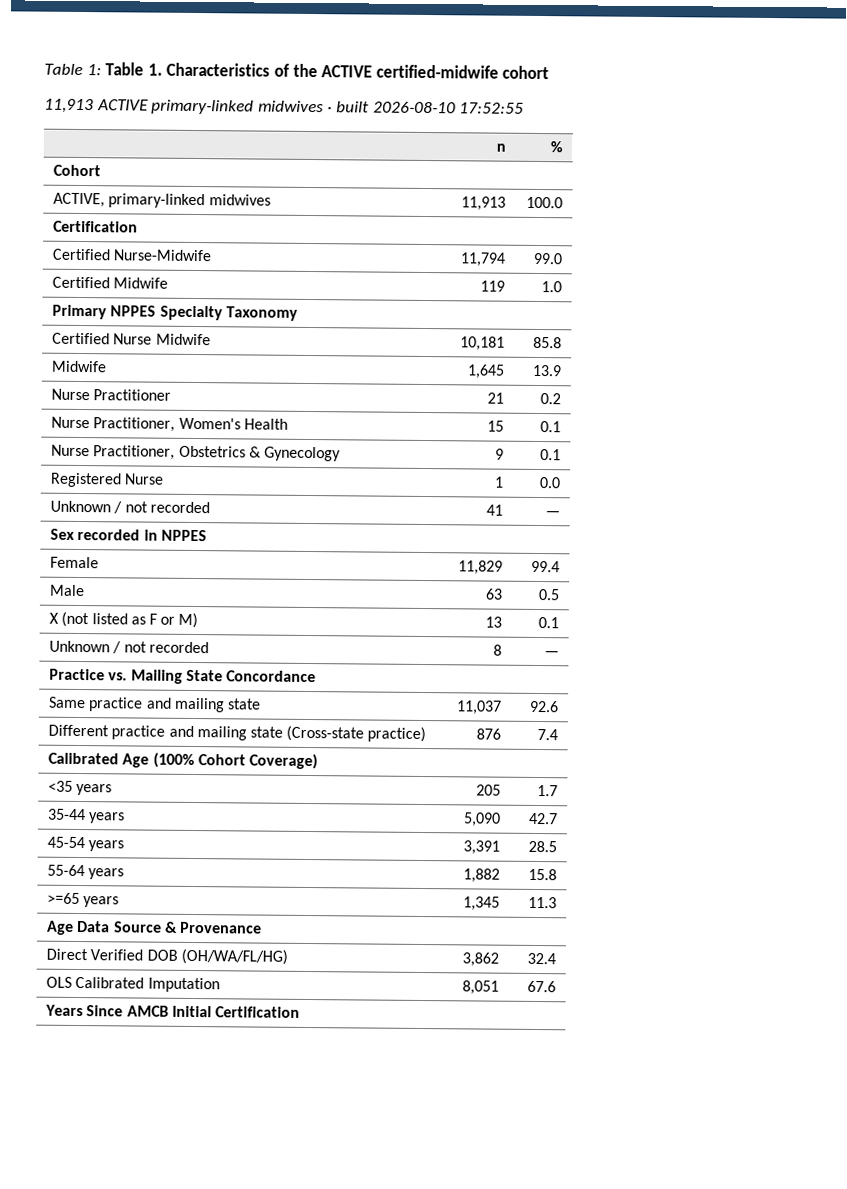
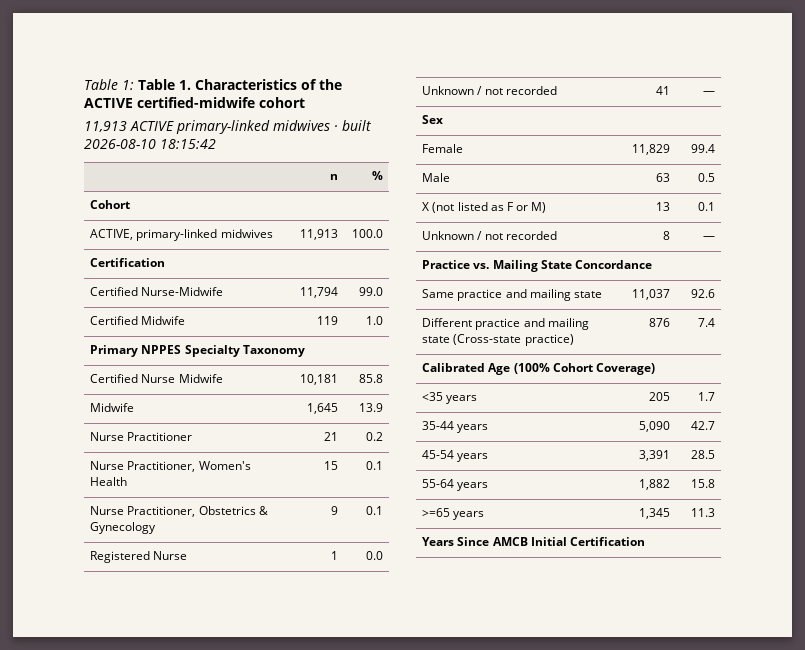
[459,102,525,114] 17:52:55 -> [160,139,216,149] 18:15:42
[77,528,207,542] recorded in NPPES -> (444, 119) none
[47,920,262,935] [46,948,288,965] [461,952,499,967] [526,952,556,965] [46,976,220,993] [461,980,499,995] [526,980,556,993] // Age Data Source & Provenance // Direct Verified DOB (OH/WA/FL/HG) | 3,862 | 32.4 // OLS Calibrated Imputation | 8,051 | 67.6 -> (715, 512) none

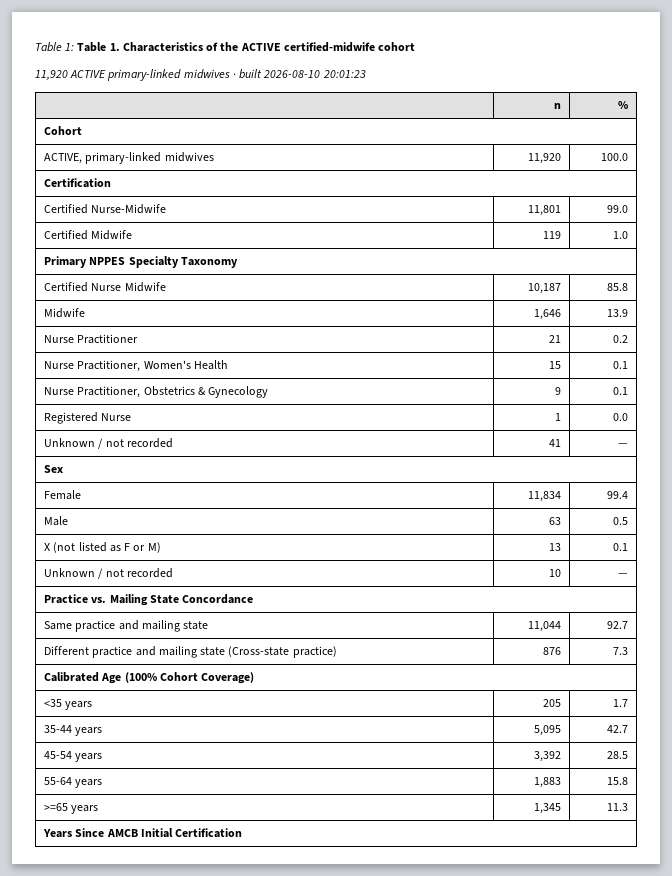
[84,121,127,132] 11,913 -> [35,70,68,80] 11,920
[160,139,216,149] 18:15:42 -> [322,70,366,78] 20:01:23
[299,229,338,240] 11,913 -> [527,153,561,164] 11,920
[299,287,338,298] 11,794 -> [527,205,561,216] 11,801
[299,374,338,385] 10,181 -> [527,283,561,294] 10,187
[306,403,338,414] 1,645 -> [533,309,561,320] 1,646
[631,144,670,155] 11,829 -> [527,491,561,502] 11,834
[662,231,670,240] 8 -> [548,569,561,577] 10
[631,289,670,300] [690,289,715,298] 11,037 | 92.6 -> [527,621,561,632] [606,621,628,629] 11,044 | 92.7
[697,318,715,327] 7.4 -> [612,647,628,655] 7.3
[638,421,670,432] 5,090 -> [533,725,561,736] 5,095
[638,450,670,461] 3,391 -> [533,751,561,762] 3,392
[638,479,670,490] 1,882 -> [533,777,561,788] 1,883

